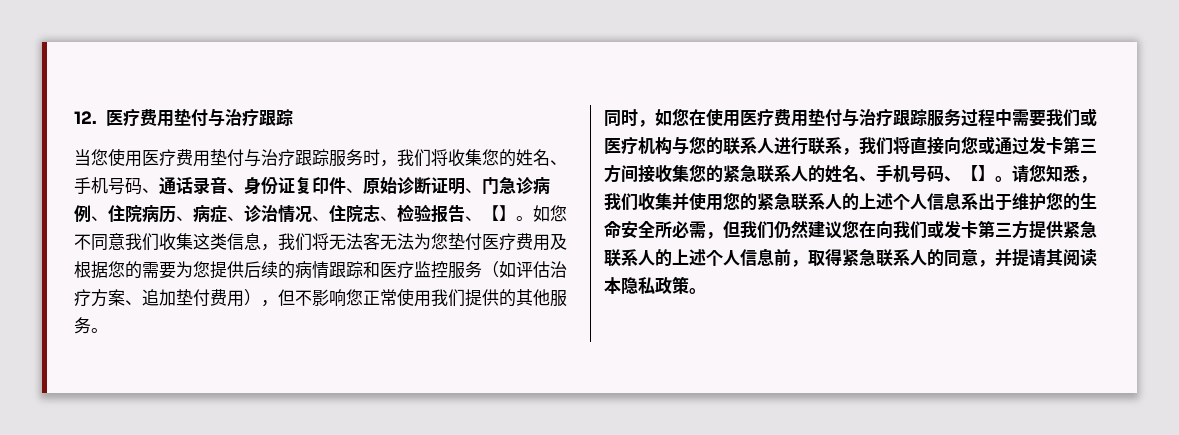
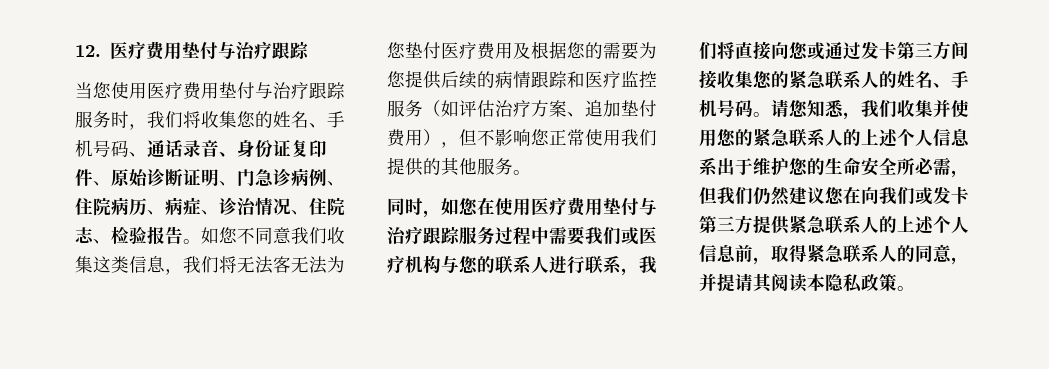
[465,205,516,221] 、【】 -> (183, 235) none
[944,165,995,182] 、【】 -> (753, 108) none

